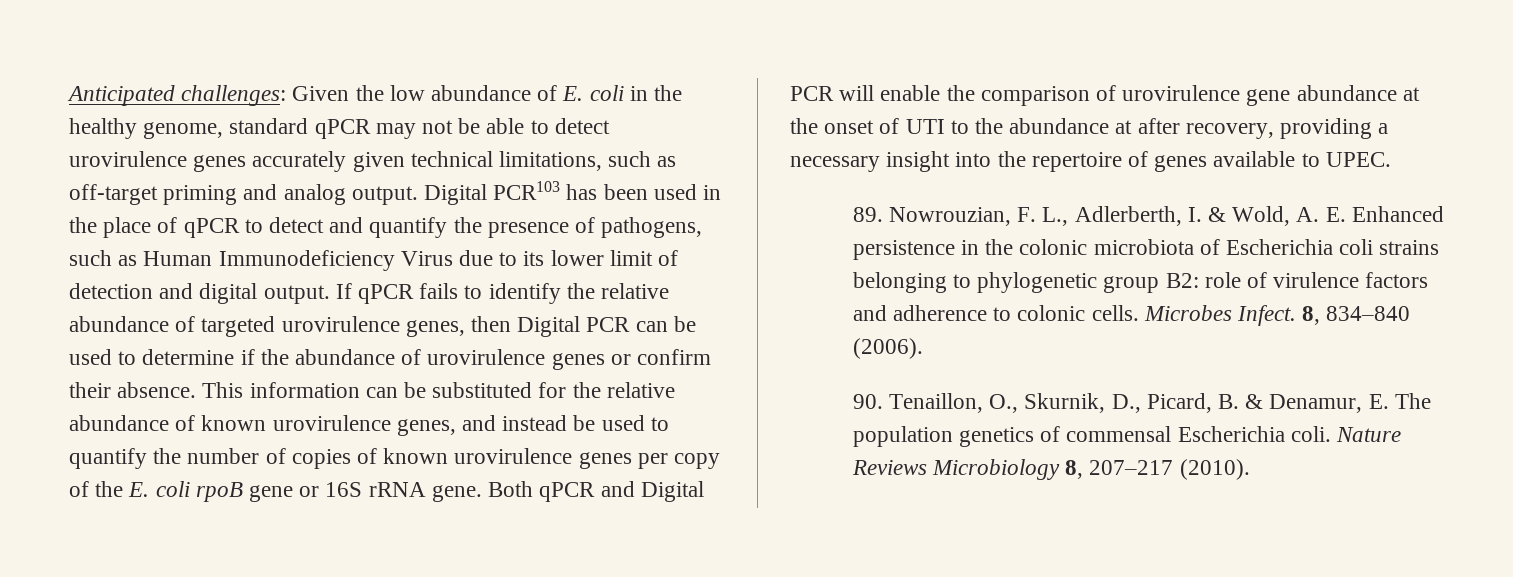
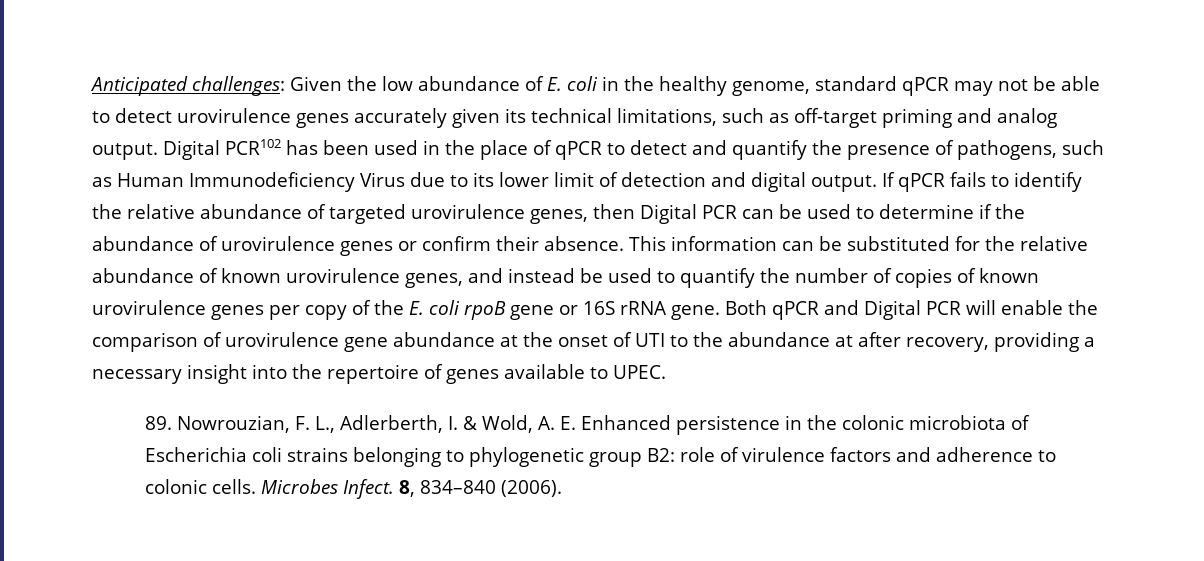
(405, 162) none -> [505,108,526,123] its
[493,181,561,200] PCR103 -> [225,139,281,155] PCR102
[852,393,1431,413] [852,426,1401,447] [851,459,1250,480] // 90. Tenaillon, O., Skurnik, D., Picard, B. & Denamur, E. The population genetics of commensal Escherichia coli. Nature Reviews Microbiology 8, 207–217 (2010). -> (563, 488) none

